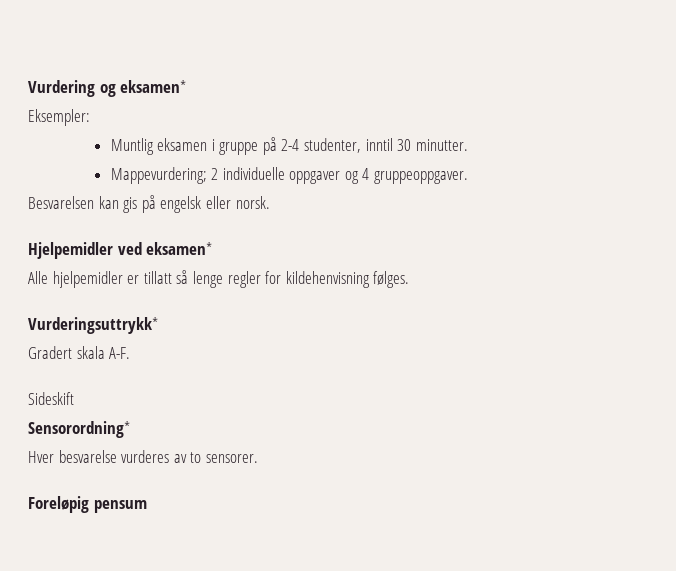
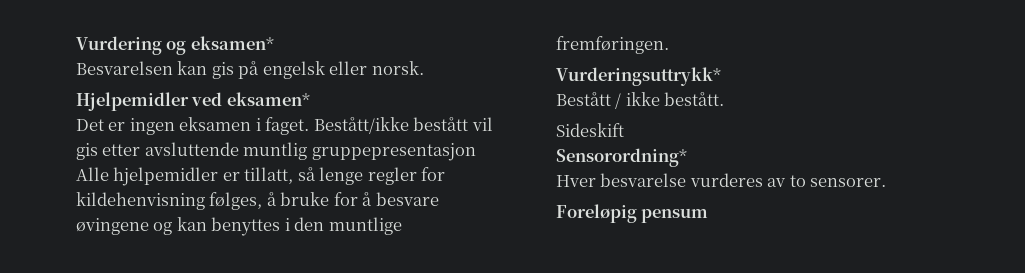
[28,109,90,126] [110,137,468,155] [110,167,469,184] // Eksempler: // Muntlig eksamen i gruppe på 2-4 studenter, inntil 30 minutter. // Mappevurdering; 2 individuelle oppgaver og 4 gruppeoppgaver. -> (274, 43) none
(213, 248) none -> [76,117,493,135] [76,142,476,161] Det er ingen eksamen i faget. Bestått/ikke bestått vil gis etter avsluttende muntlig gruppepresentasjon
[143,271,172,284] tillatt -> [244,167,294,184] tillatt,
[373,271,410,288] [28,317,158,334] [28,346,131,359] følges. // Vurderingsuttrykk* // Gradert skala A-F. -> [209,192,439,210] [76,217,402,236] [556,36,669,54] [556,67,721,86] [556,92,725,109] følges, å bruke for å besvare øvingene og kan benyttes i den muntlige fremføringen. // Vurderingsuttrykk* // Bestått / ikke bestått.

